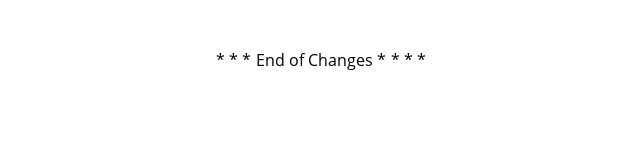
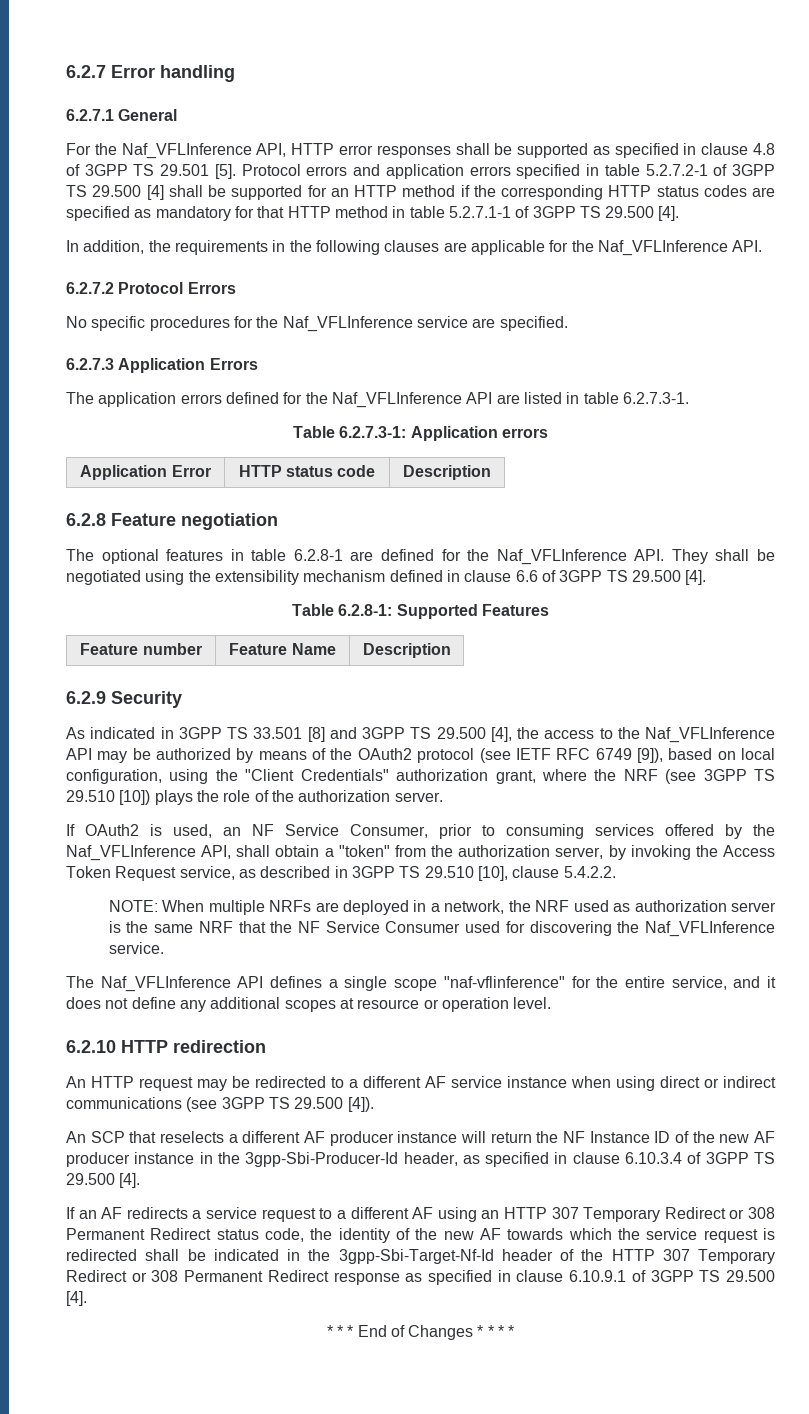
(215, 59) none -> [66,65,235,82] [66,109,178,121] [66,143,776,159] [66,164,776,179] [66,185,775,200] [66,206,680,221] [66,240,763,256] [66,282,236,294] [66,316,568,332] [66,358,258,373] [66,392,689,408] [293,426,548,441] [80,465,211,480] [238,465,376,477] [403,465,491,480] [66,513,278,530] [66,549,775,565] [66,570,707,585] [292,604,549,619] [80,643,202,655] [229,643,336,655] [362,643,451,658] [66,691,182,708] [66,727,775,743] [66,748,776,763] [66,769,775,784] [66,790,443,805] [66,824,775,839] [66,845,775,861] [66,866,616,881] [108,900,776,915] [108,921,776,937] [108,942,164,954] [66,976,777,992] [66,997,552,1012] [66,1040,266,1053] [66,1076,776,1091] [66,1097,374,1112] [66,1131,775,1146] [66,1152,775,1167] [66,1173,141,1188] [66,1207,775,1222] [66,1228,775,1243] [66,1249,775,1264] [66,1270,775,1285] [66,1291,87,1306] 6.2.7 Error handling // 6.2.7.1 General // For the Naf_VFLInference API, HTTP error responses shall be supported as specified in clause 4.8 of 3GPP TS 29.501 [5]. Protocol errors and application errors specified in table 5.2.7.2-1 of 3GPP TS 29.500 [4] shall be supported for an HTTP method if the corresponding HTTP status codes are specified as mandatory for that HTTP method in table 5.2.7.1-1 of 3GPP TS 29.500 [4]. // In addition, the requirements in the following clauses are applicable for the Naf_VFLInference API. // 6.2.7.2 Protocol Errors // No specific procedures for the Naf_VFLInference service are specified. // 6.2.7.3 Application Errors // The application errors defined for the Naf_VFLInference API are listed in table 6.2.7.3-1. // Table 6.2.7.3-1: Application errors // Application Error | HTTP status code | Description // 6.2.8 Feature negotiation // The optional features in table 6.2.8-1 are defined for the Naf_VFLInference API. They shall be negotiated using the extensibility mechanism defined in clause 6.6 of 3GPP TS 29.500 [4]. // Table 6.2.8-1: Supported Features // Feature number | Feature Name | Description // 6.2.9 Security // As indicated in 3GPP TS 33.501 [8] and 3GPP TS 29.500 [4], the access to the Naf_VFLInference API may be authorized by means of the OAuth2 protocol (see IETF RFC 6749 [9]), based on local configuration, using the "Client Credentials" authorization grant, where the NRF (see 3GPP TS 29.510 [10]) plays the role of the authorization server. // If OAuth2 is used, an NF Service Consumer, prior to consuming services offered by the Naf_VFLInference API, shall obtain a "token" from the authorization server, by invoking the Access Token Request service, as described in 3GPP TS 29.510 [10], clause 5.4.2.2. // NOTE: When multiple NRFs are deployed in a network, the NRF used as authorization server is the same NRF that the NF Service Consumer used for discovering the Naf_VFLInference service. // The Naf_VFLInference API defines a single scope "naf-vflinference" for the entire service, and it does not define any additional scopes at resource or operation level. // 6.2.10 HTTP redirection // An HTTP request may be redirected to a different AF service instance when using direct or indirect communications (see 3GPP TS 29.500 [4]). // An SCP that reselects a different AF producer instance will return the NF Instance ID of the new AF producer instance in the 3gpp-Sbi-Producer-Id header, as specified in clause 6.10.3.4 of 3GPP TS 29.500 [4]. // If an AF redirects a service request to a different AF using an HTTP 307 Temporary Redirect or 308 Permanent Redirect status code, the identity of the new AF towards which the service request is redirected shall be indicated in the 3gpp-Sbi-Target-Nf-Id header of the HTTP 307 Temporary Redirect or 308 Permanent Redirect response as specified in clause 6.10.9.1 of 3GPP TS 29.500 [4]. //

